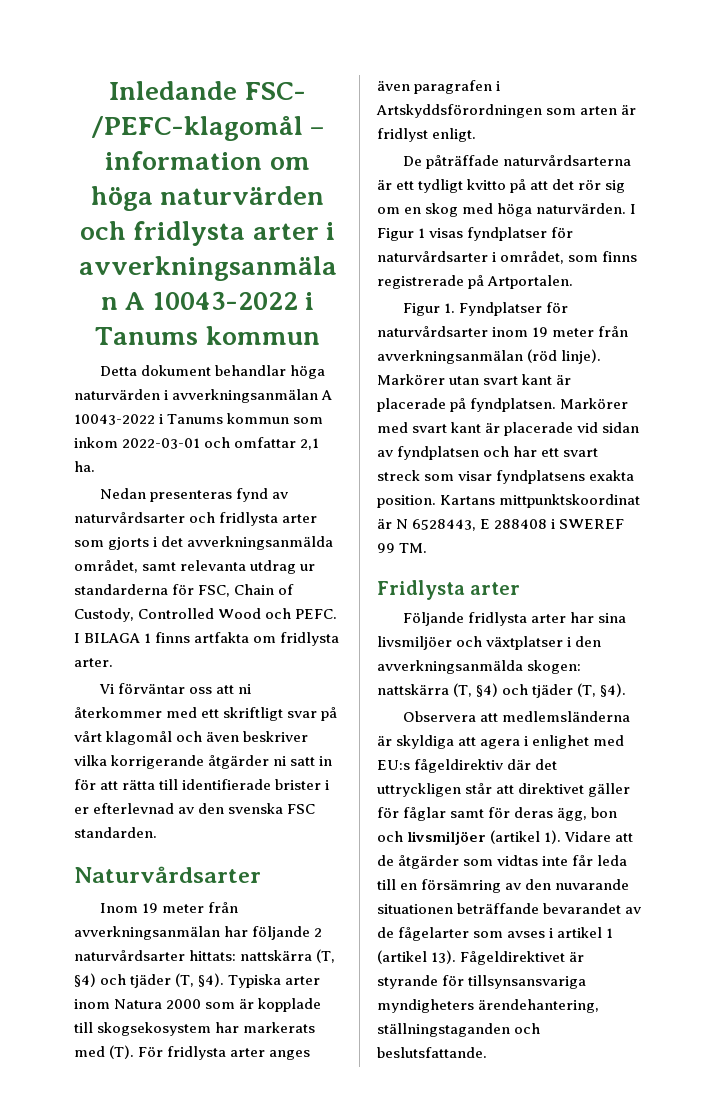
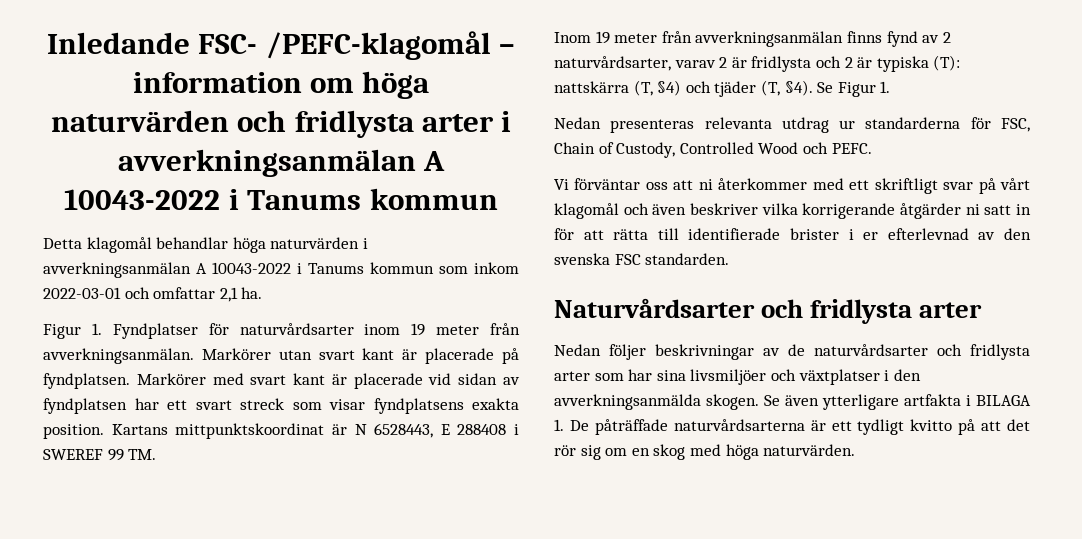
[140,365,211,376] dokument -> [86,237,152,253] klagomål
[99,488,289,502] [74,512,318,526] [74,536,334,550] [74,560,177,573] Nedan presenteras fynd av naturvårdsarter och fridlysta arter som gjorts i det avverkningsanmälda området, samt -> [43,323,520,339] [43,348,519,364] [43,373,520,389] [43,398,519,414] [43,423,519,439] [43,449,157,461] [554,31,951,47] [554,55,961,72] [554,80,891,97] [554,117,695,133] Figur 1. Fyndplatser för naturvårdsarter inom 19 meter från avverkningsanmälan. Markörer utan svart kant är placerade på fyndplatsen. Markörer med svart kant är placerade vid sidan av fyndplatsen har ett svart streck som visar fyndplatsens exakta position. Kartans mittpunktskoordinat är N 6528443, E 288408 i SWEREF 99 TM. // Inom 19 meter från avverkningsanmälan finns fynd av 2 naturvårdsarter, varav 2 är fridlysta och 2 är typiska (T): nattskärra (T, §4) och tjäder (T, §4). Se Figur 1. // Nedan presenteras
[74,632,340,646] [74,658,113,667] I BILAGA 1 finns artfakta om fridlysta arter. -> (872, 148) none
[99,902,238,913] [74,926,323,940] [74,949,336,963] [74,973,321,988] [74,998,322,1012] [74,1022,316,1036] [74,1045,311,1060] [377,80,501,94] [376,104,637,118] [377,128,477,142] // Inom 19 meter från avverkningsanmälan har följande 2 naturvårdsarter hittats: nattskärra (T, §4) och tjäder (T, §4). Typiska arter inom Natura 2000 som är kopplade till skogsekosystem har markerats med (T). För fridlysta arter anges även paragrafen i Artskyddsförordningen som arten är fridlyst enligt. // -> [761,299,983,324] [554,344,1030,360] [554,369,921,385] [554,394,1031,410] [554,419,564,431] och fridlysta arter // Nedan följer beskrivningar av de naturvårdsarter och fridlysta arter som har sina livsmiljöer och växtplatser i den avverkningsanmälda skogen. Se även ytterligare artfakta i BILAGA 1.
[630,204,637,214] [377,227,574,241] [377,251,638,264] [377,275,574,289] [402,302,568,316] [377,326,629,337] [377,349,602,364] [377,374,572,385] [377,398,629,412] [377,422,640,436] [377,446,599,460] [377,470,635,484] [377,494,641,508] [377,518,625,531] [377,543,428,553] [377,580,521,600] [402,612,626,626] [377,636,602,650] [377,660,582,674] [377,683,627,698] [402,711,630,722] [377,735,625,749] [377,759,558,773] [377,783,631,797] [377,807,618,821] [377,830,634,845] [377,855,628,869] [377,879,630,893] [377,903,643,914] [377,927,614,941] [377,950,585,965] [377,975,587,989] [377,999,600,1013] [377,1023,541,1037] [377,1047,487,1058] I Figur 1 visas fyndplatser för naturvårdsarter i området, som finns registrerade på Artportalen. // Figur 1. Fyndplatser för naturvårdsarter inom 19 meter från avverkningsanmälan (röd linje). Markörer utan svart kant är placerade på fyndplatsen. Markörer med svart kant är placerade vid sidan av fyndplatsen och har ett svart streck som visar fyndplatsens exakta position. Kartans mittpunktskoordinat är N 6528443, E 288408 i SWEREF 99 TM. // Fridlysta arter // Följande fridlysta arter har sina livsmiljöer och växtplatser i den avverkningsanmälda skogen: nattskärra (T, §4) och tjäder (T, §4). // Observera att medlemsländerna är skyldiga att agera i enlighet med EU:s fågeldirektiv där det uttryckligen står att direktivet gäller för fåglar samt för deras ägg, bon och livsmiljöer (artikel 1). Vidare att de åtgärder som vidtas inte får leda till en försämring av den nuvarande situationen beträffande bevarandet av de fågelarter som avses i artikel 1 (artikel 13). Fågeldirektivet är styrande för tillsynsansvariga myndigheters ärendehantering, ställningstaganden och beslutsfattande. -> (856, 450) none

